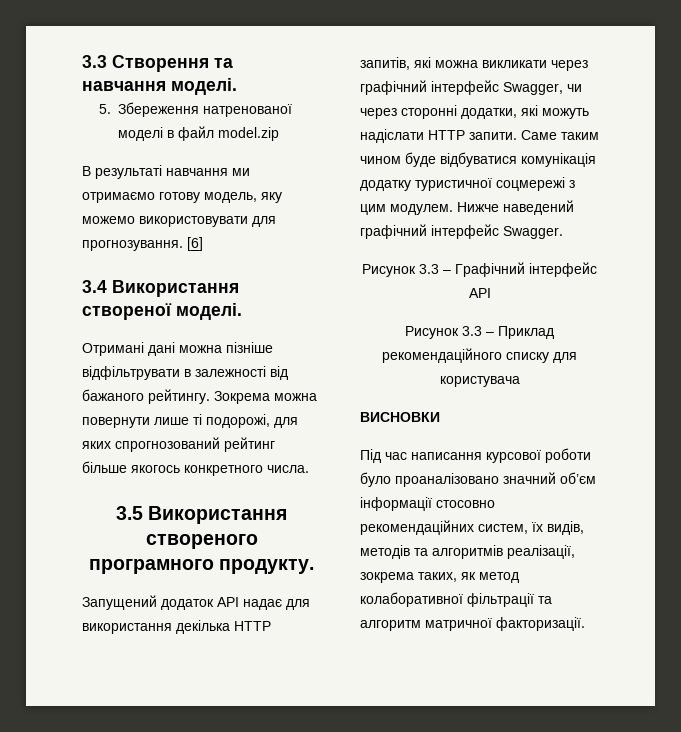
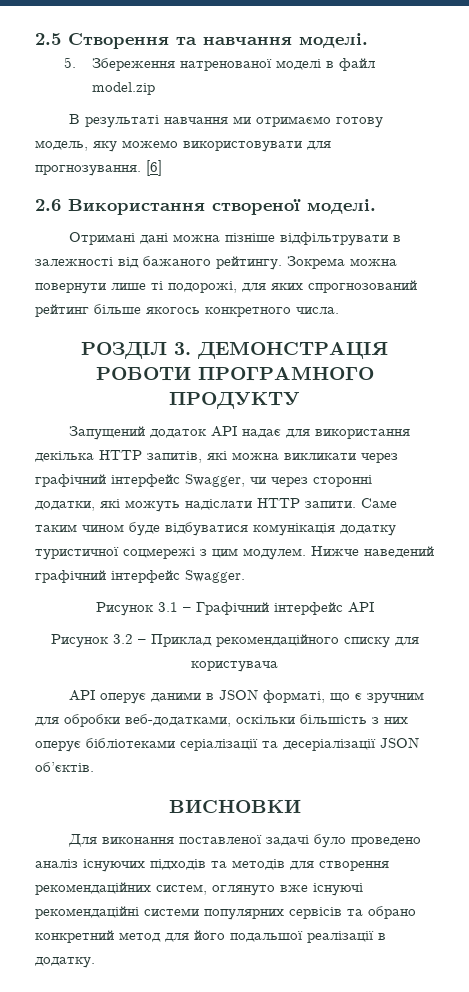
[82,55,107,68] 3.3 -> [35,33,61,45] 2.5
[82,280,107,293] 3.4 -> [35,199,61,211] 2.6
[115,506,288,524] [145,534,258,549] [88,559,315,574] 3.5 Використання створеного програмного продукту. -> [81,341,388,359] [95,366,374,381] [169,392,300,409] РОЗДІЛ 3. ДЕМОНСТРАЦІЯ РОБОТИ ПРОГРАМНОГО ПРОДУКТУ
[419,264,439,274] 3.3 -> [157,602,178,612] 3.1
[462,326,482,336] 3.3 -> [112,634,133,644] 3.2
[360,412,440,422] [360,448,591,463] [360,472,596,487] [360,497,495,511] [360,520,584,535] [360,545,575,559] [360,572,519,583] [360,592,552,607] [360,617,585,631] ВИСНОВКИ // Під час написання курсової роботи було проаналізовано значний об’єм інформації стосовно рекомендаційних систем, їх видів, методів та алгоритмів реалізації, зокрема таких, як метод колаборативної фільтрації та алгоритм матричної факторизації. -> [68,689,424,704] [35,714,408,727] [35,737,419,752] [35,762,94,772] [168,799,301,813] [67,834,421,848] [35,859,389,872] [35,882,363,896] [35,906,416,920] [35,930,386,943] [35,957,95,968] API оперує даними в JSON форматі, що є зручним для обробки веб-додатками, оскільки більшість з них оперує бібліотеками серіалізації та десеріалізації JSON об’єктів. // ВИСНОВКИ // Для виконання поставленої задачі було проведено аналіз існуючих підходів та методів для створення рекомендаційних систем, оглянуто вже існуючі рекомендаційні системи популярних сервісів та обрано конкретний метод для його подальшої реалізації в додатку.

